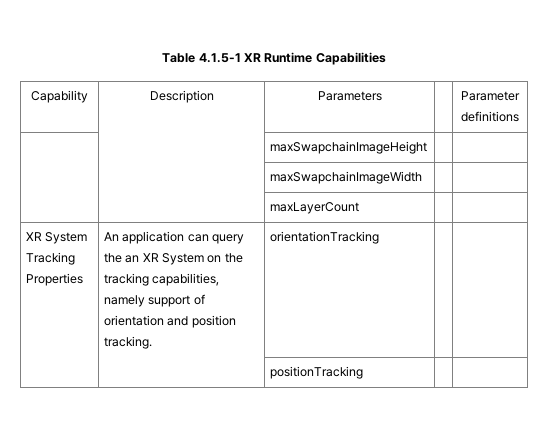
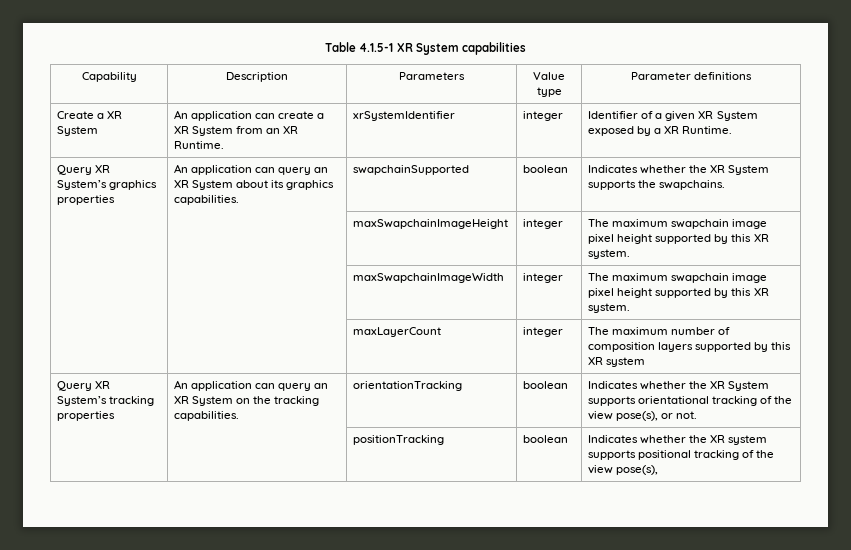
[264,52,386,65] Runtime Capabilities -> [415,42,526,55] System capabilities
(382, 96) none -> [533,72,565,80] [536,87,562,97] Value type
[269,141,427,154] [269,171,422,184] [269,202,359,214] [25,232,88,244] [25,252,75,265] [25,273,83,286] [103,231,245,244] [103,253,122,263] | | maxSwapchainImageHeight | | // | | maxSwapchainImageWidth | | // | | maxLayerCount | | // XR System Tracking Properties | An application can query the -> [57,111,123,119] [57,126,99,136] [174,110,325,121] [174,126,299,136] [174,141,225,149] [353,111,456,121] [523,111,564,121] [588,111,758,121] [588,126,733,136] [57,165,111,175] [57,180,158,190] [57,195,116,205] [174,164,329,175] [174,180,335,190] [174,195,240,205] [353,165,470,175] [523,165,569,173] [588,165,770,175] [588,180,726,190] [353,219,509,229] [523,219,564,229] [588,219,768,229] [588,234,769,244] [588,249,631,259] [353,273,505,283] [523,273,564,283] [588,273,768,283] [588,288,769,298] [588,303,631,313] [353,327,442,337] [523,327,564,337] [588,327,731,335] [588,342,792,352] [588,357,646,367] [57,381,111,391] [57,396,155,406] [57,411,116,421] [174,380,312,391] Create a XR System | An application can create a XR System from an XR Runtime. | xrSystemIdentifier | integer | Identifier of a given XR System exposed by a XR Runtime. // Query XR System’s graphics properties | An application can query an XR System about its graphics capabilities. | swapchainSupported | boolean | Indicates whether the XR System supports the swapchains. // | | maxSwapchainImageHeight | integer | The maximum swapchain image pixel height supported by this XR system. // | | maxSwapchainImageWidth | integer | The maximum swapchain image pixel height supported by this XR system. // | | maxLayerCount | integer | The maximum number of composition layers supported by this XR system // Query XR System’s tracking properties | An application can query
[152,273,220,286] [103,294,205,307] [103,315,236,328] [103,336,152,349] [269,231,379,244] [269,366,363,379] capabilities, namely support of orientation and position tracking. | orientationTracking | | // | | positionTracking | | -> [174,411,240,421] [353,381,463,391] [523,381,569,389] [588,381,770,391] [588,396,793,406] [588,411,698,421] [353,435,445,445] [523,435,569,443] [588,435,768,445] [588,450,775,460] [588,465,659,475] capabilities. | orientationTracking | boolean | Indicates whether the XR System supports orientational tracking of the view pose(s), or not. // | | positionTracking | boolean | Indicates whether the XR system supports positional tracking of the view pose(s),

